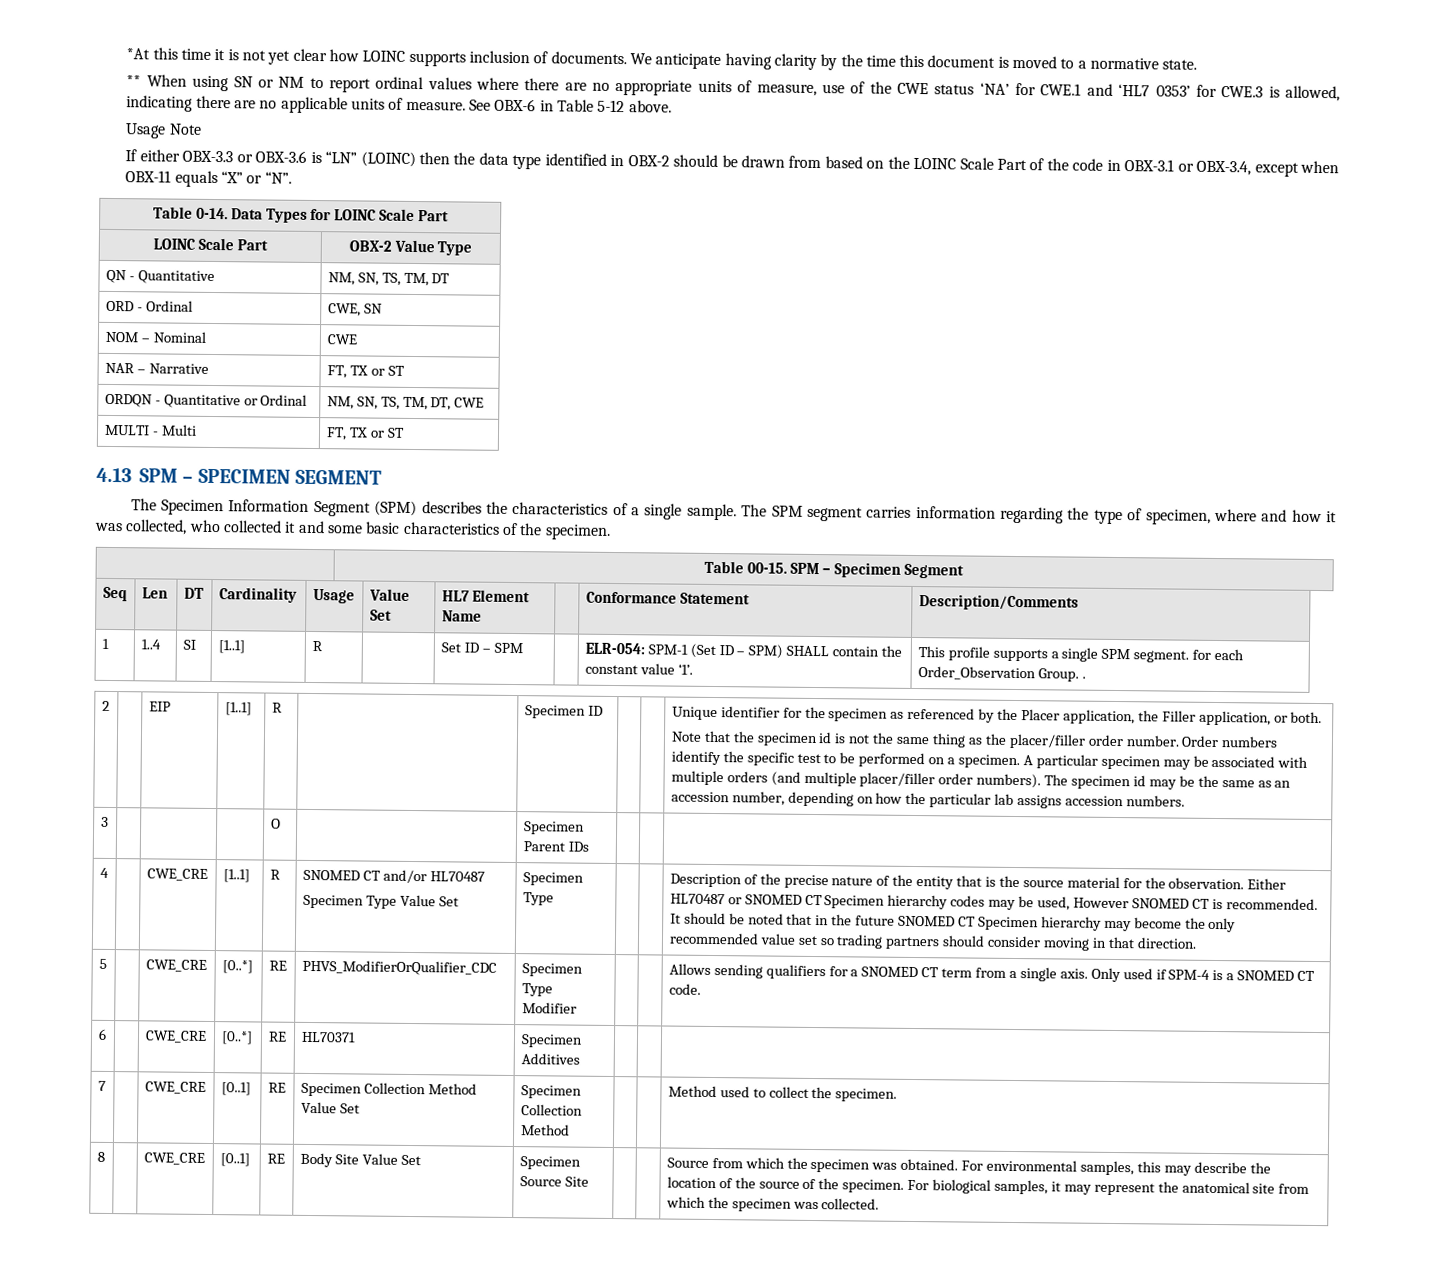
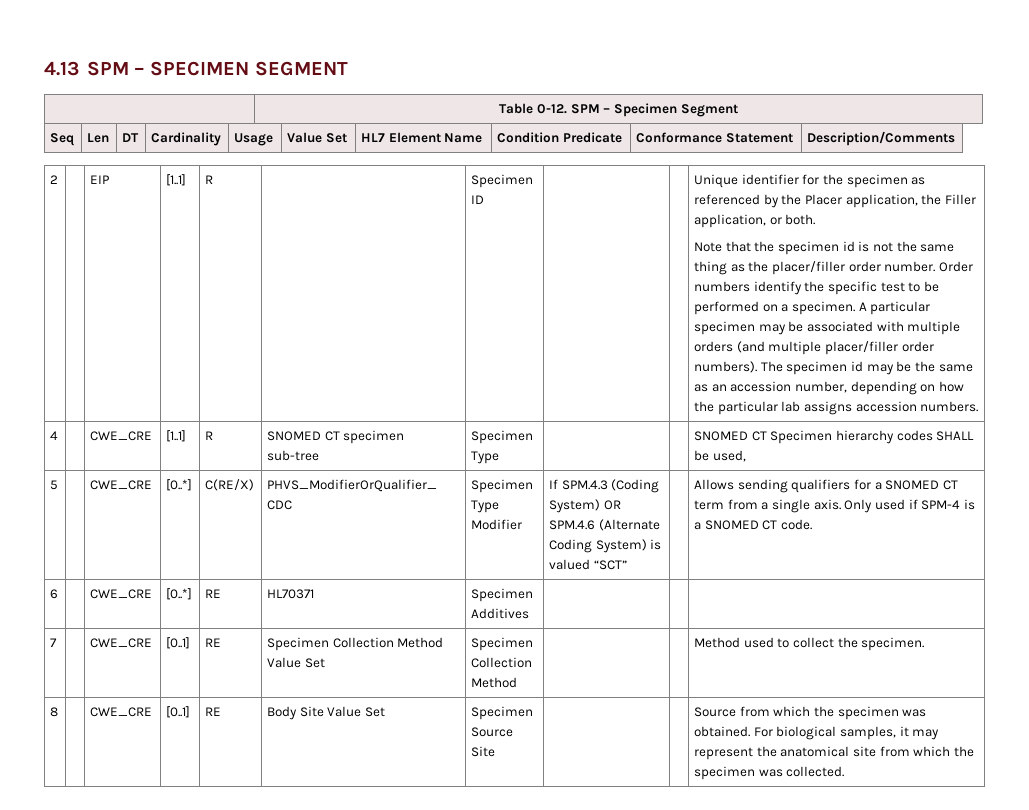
[126,47,1198,71] [126,74,1340,102] [126,95,672,114] [125,123,202,139] [125,149,1339,177] [125,170,292,188] [152,206,450,223] [153,237,268,251] [348,239,473,256] [105,269,215,285] [327,272,451,287] [105,300,193,312] [327,303,383,317] [104,331,206,343] [326,334,357,345] [104,362,209,374] [326,365,405,379] [104,393,308,409] [326,396,485,411] [103,424,197,436] [325,427,405,441] *At this time it is not yet clear how LOINC supports inclusion of documents. We anticipate having clarity by the time this document is moved to a normative state. // ** When using SN or NM to report ordinal values where there are no appropriate units of measure, use of the CWE status ‘NA’ for CWE.1 and ‘HL7 0353’ for CWE.3 is allowed, indicating there are no applicable units of measure. See OBX-6 in Table 5-12 above. // Usage Note // If either OBX-3.3 or OBX-3.6 is “LN” (LOINC) then the data type identified in OBX-2 should be drawn from based on the LOINC Scale Part of the code in OBX-3.1 or OBX-3.4, except when OBX-11 equals “X” or “N”. // Table 0-14. Data Types for LOINC Scale Part // LOINC Scale Part | OBX-2 Value Type // QN - Quantitative | NM, SN, TS, TM, DT // ORD - Ordinal | CWE, SN // NOM – Nominal | CWE // NAR – Narrative | FT, TX or ST // ORDQN - Quantitative or Ordinal | NM, SN, TS, TM, DT, CWE // MULTI - Multi | FT, TX or ST // -> (44, 68) none
[130,498,1338,525] [95,519,611,540] [703,560,787,574] // The Specimen Information Segment (SPM) describes the characteristics of a single sample. The SPM segment carries information regarding the type of specimen, where and how it was collected, who collected it and some basic characteristics of the specimen. // | Table 00-15. -> [499,103,568,114] // | Table 0-12.
(482, 616) none -> [497,132,622,143] Condition Predicate
[101,638,109,649] [140,639,161,650] [182,639,196,650] [217,640,245,654] [311,640,323,652] [440,642,523,654] [584,642,903,659] [584,663,693,675] [917,646,1245,663] [917,666,1086,682] // 1 | 1..4 | SI | [1..1] | R | | Set ID – SPM | | ELR-054: SPM-1 (Set ID – SPM) SHALL contain the constant value ‘1’. | This profile supports a single SPM segment. for each Order_Observation Group. . -> (956, 138) none
[100,816,109,827] [270,818,281,829] [523,821,585,835] [522,841,589,852] // 3 | | | | O | | Specimen Parent IDs | | | -> (979, 406) none
[382,869,485,884] [302,894,459,909] [522,872,584,886] [522,892,554,906] [669,873,1287,890] [669,893,742,905] and/or HL70487 // Specimen Type Value Set | Specimen Type | | | Description of the precise nature of the entity that is the source material for the observation. Either HL70487 or -> [343,430,405,444] [267,450,320,461] [471,430,534,444] [471,451,500,464] specimen sub-tree | Specimen Type | | |
[988,899,1017,911] may -> [936,431,975,441] SHALL
[1072,897,1318,911] [669,912,1237,933] [668,932,1197,951] However SNOMED CT is recommended. It should be noted that in the future SNOMED CT Specimen hierarchy may become the only recommended value set so trading partners should consider moving in that direction. -> (746, 456) none
[268,960,287,971] RE -> [205,479,255,491] C(RE/X)
(577, 1008) none -> [549,479,660,493] [549,499,621,513] [549,519,660,531] [549,539,662,553] [549,559,627,570] If SPM.4.3 (Coding System) OR SPM.4.6 (Alternate Coding System) is valued “SCT”
[986,1159,1271,1176] [666,1176,930,1193] environmental samples, this may describe the location of the source of the specimen. For -> (773, 732) none

